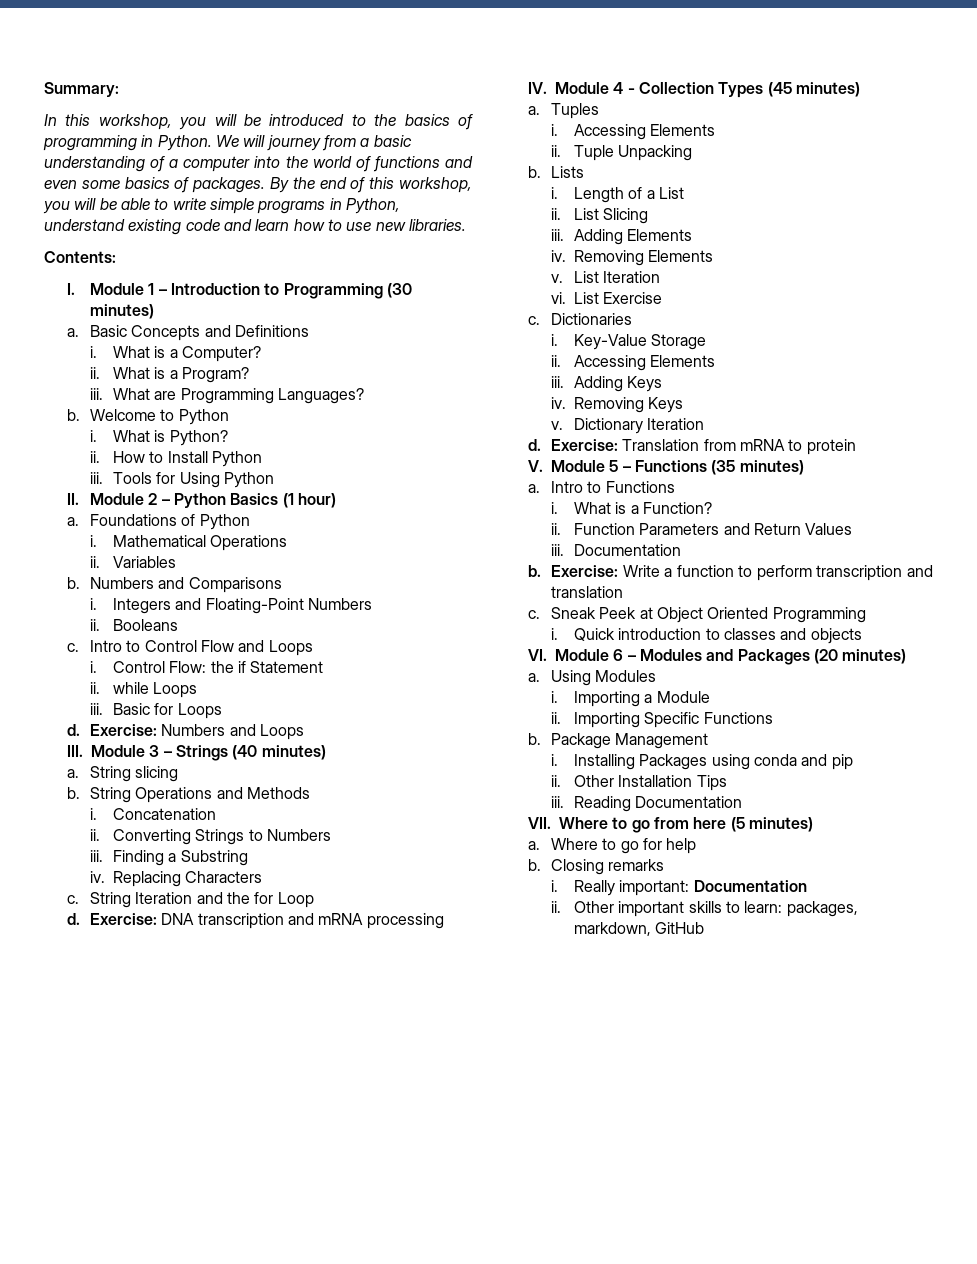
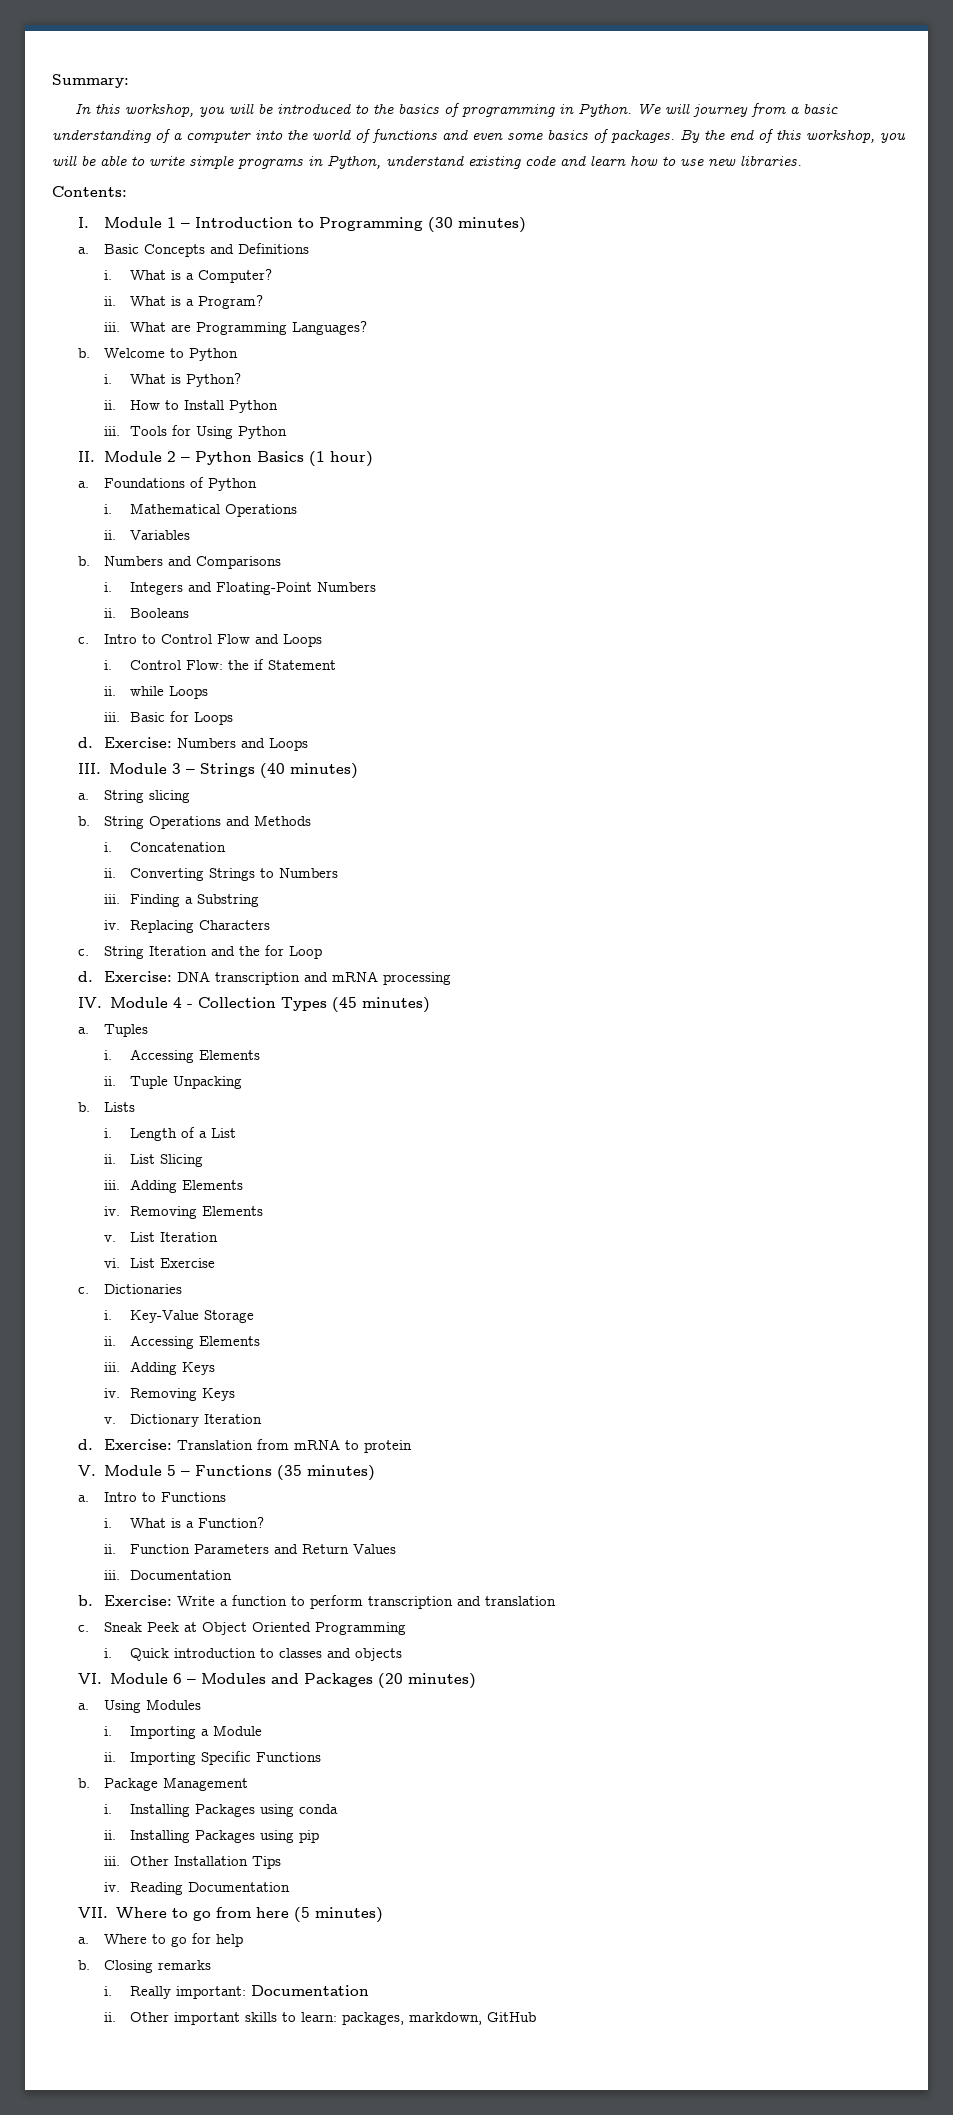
[801,754,828,766] and -> [104,1830,295,1843] // ii. Installing Packages using
[551,775,562,787] ii. -> [104,1856,121,1866] iii.
[551,796,565,808] iii. -> [104,1882,121,1892] iv.

